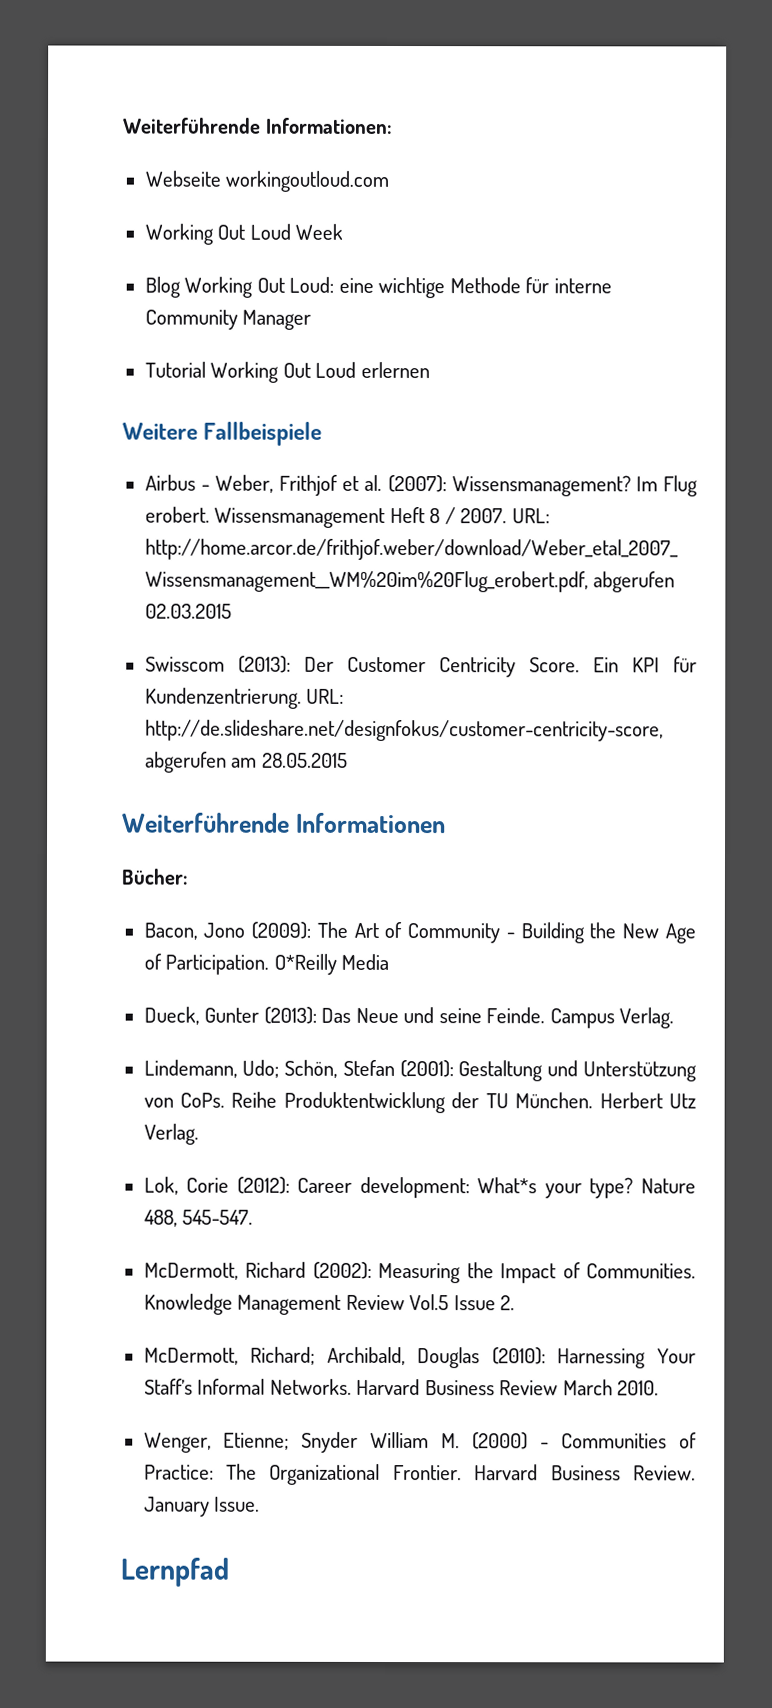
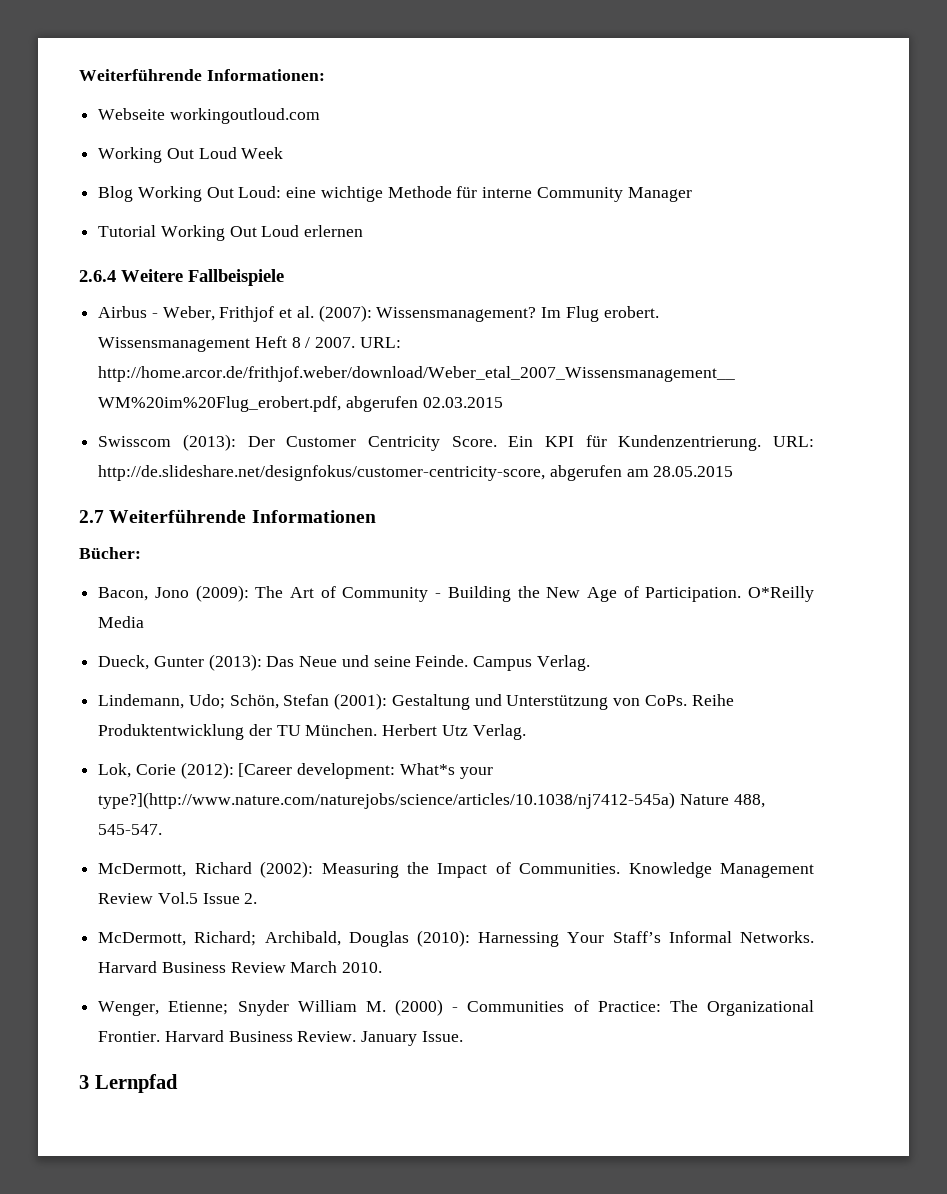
(430, 370) none -> [79,270,116,282] 2.6.4
(348, 760) none -> [79,510,104,523] 2.7
[297,1177,353,1193] Career -> [238,763,293,777] [Career
[589,1177,634,1199] type? -> [98,792,676,809] type?](http://www.nature.com/naturejobs/science/articles/10.1038/nj7412-545a)
(261, 1504) none -> [79,1075,89,1089] 3

